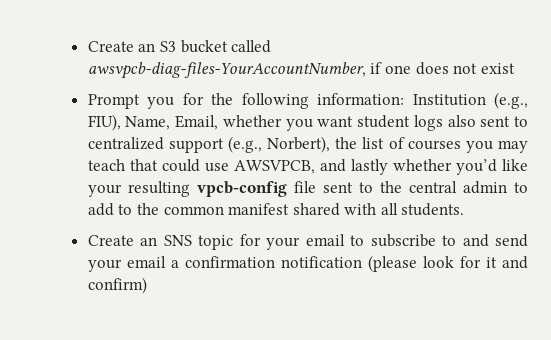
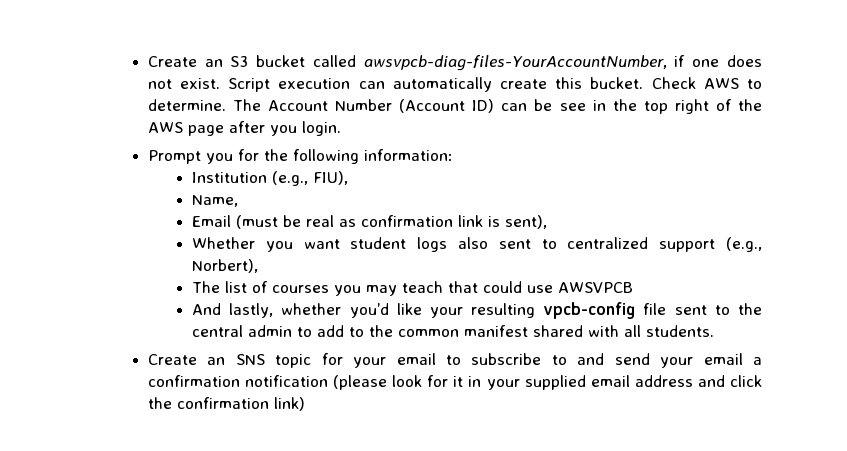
[480,63,515,74] exist -> [180,77,762,92] [147,99,762,114] [147,121,341,136] exist. Script execution can automatically create this bucket. Check AWS to determine. The Account Number (Account ID) can be see in the top right of the AWS page after you login.
(405, 99) none -> (453, 155) //
(121, 122) none -> (349, 178) //
[175,115,282,130] Email, whether -> [192,215,548,229] [192,237,256,249] // Email (must be real as confirmation link is sent), // Whether
[335,137,358,149] the -> [192,281,221,293] // The
[233,159,388,175] AWSVPCB, and lastly -> [558,282,634,293] [192,303,274,318] AWSVPCB // And lastly,
[502,256,529,269] [87,277,147,294] and confirm) -> [468,375,762,390] [147,397,305,411] in your supplied email address and click the confirmation link)

